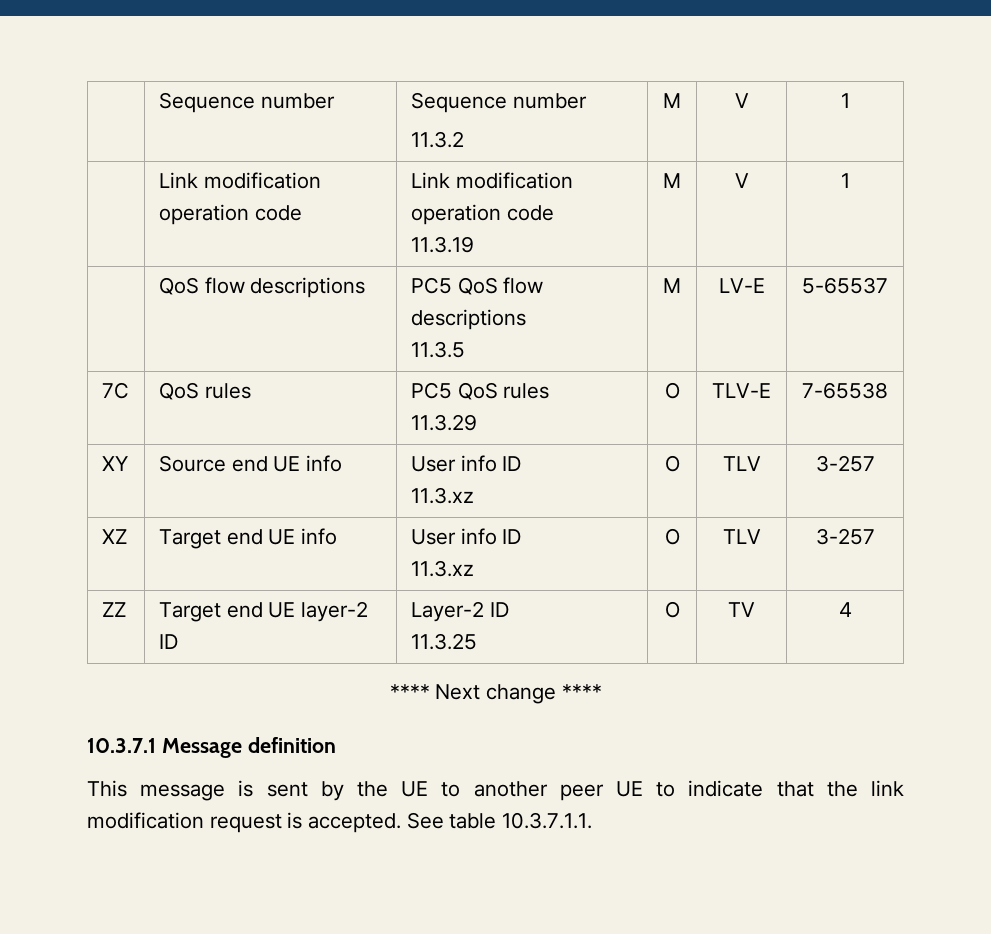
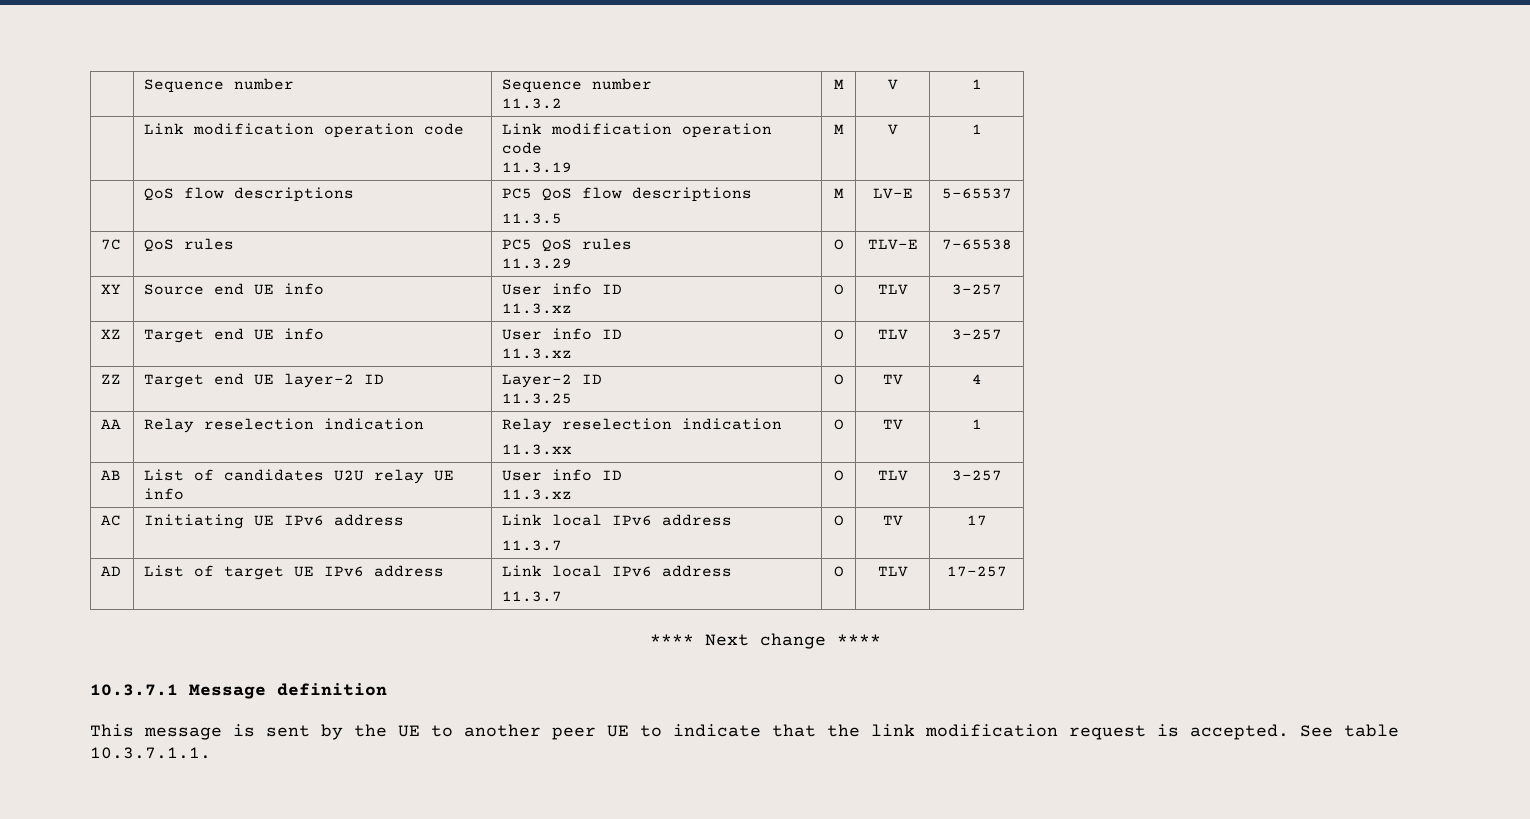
(852, 609) none -> [101,419,122,429] [144,418,425,433] [502,418,783,433] [502,444,573,455] [833,419,844,430] [882,419,903,430] [971,419,982,429] [101,470,122,480] [144,469,455,484] [144,488,185,500] [502,469,623,481] [502,489,573,500] [833,470,844,481] [877,470,908,481] [951,470,1002,481] [101,515,122,526] [144,514,405,529] [502,514,733,526] [502,540,563,551] [833,515,844,526] [882,515,903,526] [966,515,987,526] [101,566,122,576] [144,565,445,580] [502,565,733,577] [502,591,563,602] [833,566,844,577] [877,566,908,577] [946,566,1007,577] // AA | Relay reselection indication | Relay reselection indication // 11.3.xx | O | TV | 1 // AB | List of candidates U2U relay UE info | User info ID // 11.3.xz | O | TLV | 3-257 // AC | Initiating UE IPv6 address | Link local IPv6 address // 11.3.7 | O | TV | 17 // AD | List of target UE IPv6 address | Link local IPv6 address // 11.3.7 | O | TLV | 17-257

